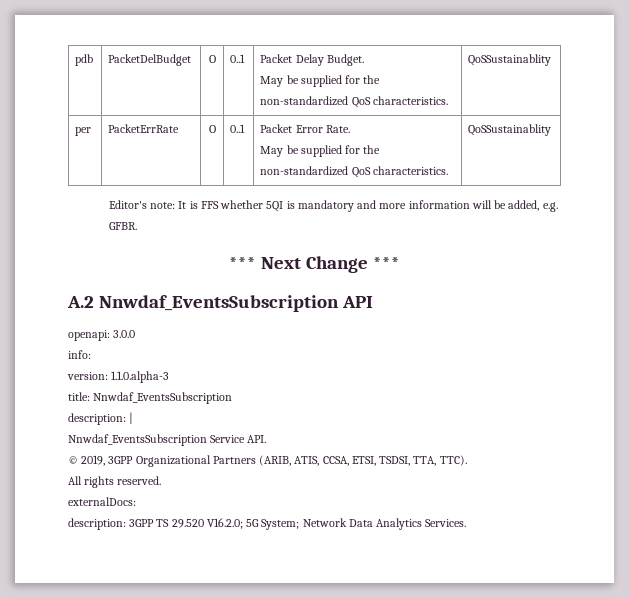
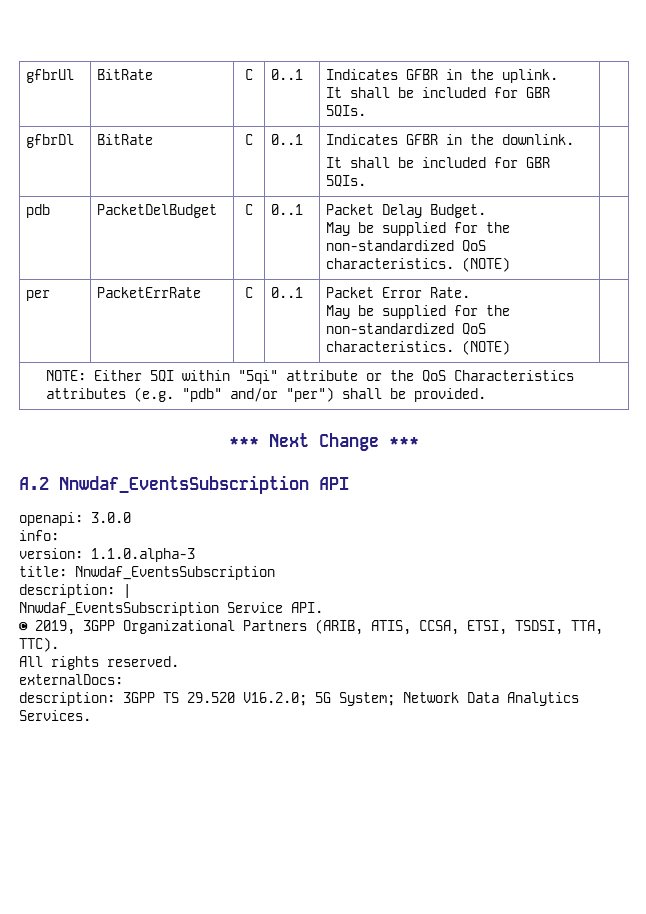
(75, 60) none -> [26,69,75,83] [97,69,154,80] [245,69,253,80] [271,69,304,80] [326,69,559,83] [326,87,551,98] [326,105,367,117] [26,134,75,148] [97,134,154,145] [245,134,253,145] [271,134,304,145] [326,134,575,145] [326,157,551,168] [326,175,367,187] gfbrUl | BitRate | C | 0..1 | Indicates GFBR in the uplink. // It shall be included for GBR 5QIs. | // gfbrDl | BitRate | C | 0..1 | Indicates GFBR in the downlink. // It shall be included for GBR 5QIs. | //
[208,55,216,63] O -> [245,204,253,215] C
[468,54,552,66] | QoSSustainablity -> [462,257,511,272] (NOTE) |
[208,125,216,133] O -> [245,287,253,298] C
[468,124,552,136] [109,200,558,212] [109,222,138,230] | QoSSustainablity // Editor's note: It is FFS whether 5QI is mandatory and more information will be added, e.g. GFBR. -> [462,340,511,355] [45,370,574,384] [45,387,486,402] (NOTE) | // NOTE: Either 5QI within "5qi" attribute or the QoS Characteristics attributes (e.g. "pdb" and/or "per") shall be provided.

